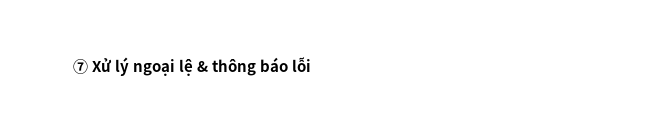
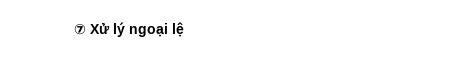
[197,57,312,76] & thông báo lỗi -> (184, 29) none

